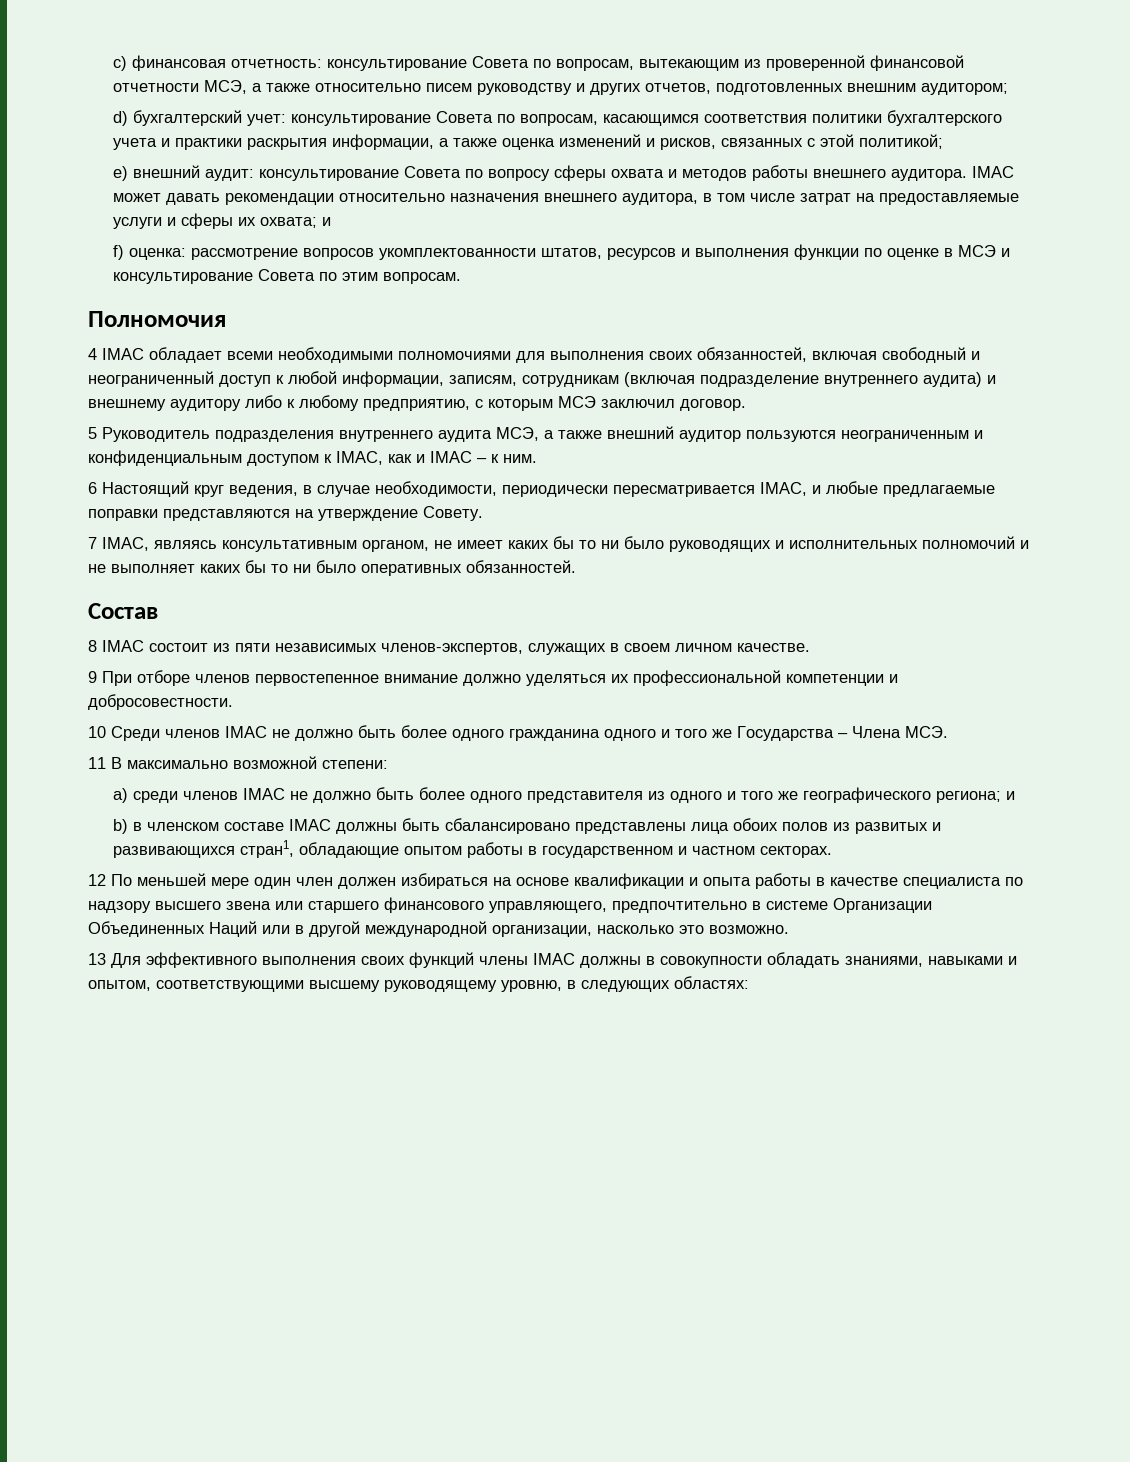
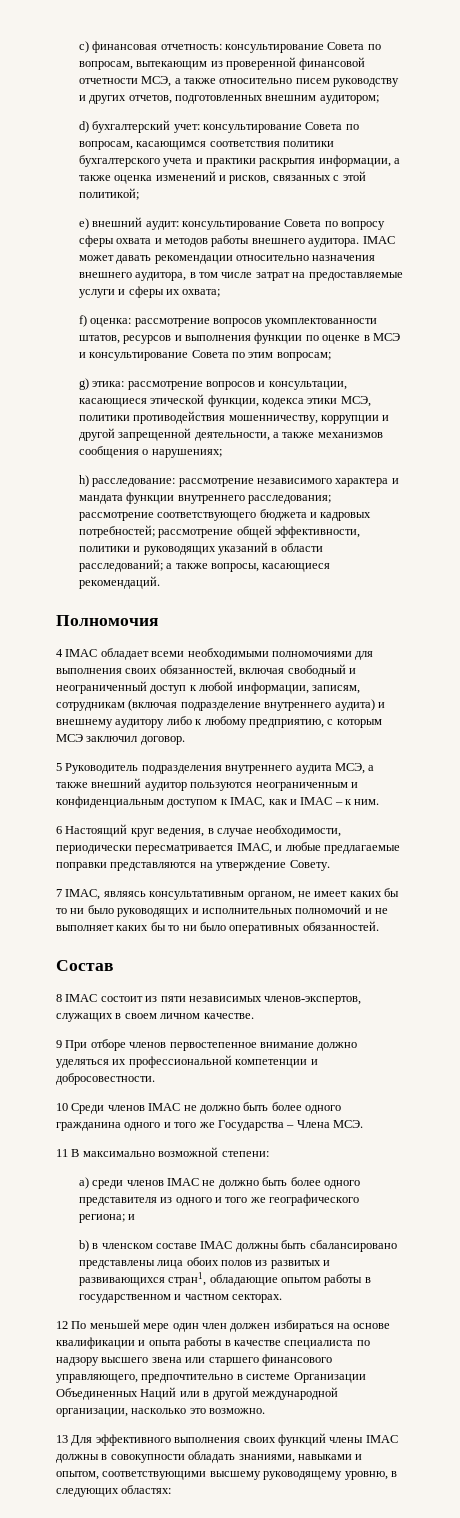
[321,217,331,226] и -> (221, 293) none
[382,272,461,284] вопросам. -> [276,352,331,361] [78,378,347,390] [78,394,371,407] [78,411,390,424] [78,428,383,441] [78,446,222,458] [78,475,399,487] [78,492,332,504] [78,509,372,521] [78,525,361,538] [78,542,323,555] [78,559,331,572] [78,576,160,589] вопросам; // g) этика: рассмотрение вопросов и консультации, касающиеся этической функции, кодекса этики МСЭ, политики противодействия мошенничеству, коррупции и другой запрещенной деятельности, а также механизмов сообщения о нарушениях; // h) расследование: рассмотрение независимого характера и мандата функции внутреннего расследования; рассмотрение соответствующего бюджета и кадровых потребностей; рассмотрение общей эффективности, политики и руководящих указаний в области расследований; а также вопросы, касающиеся рекомендаций.

